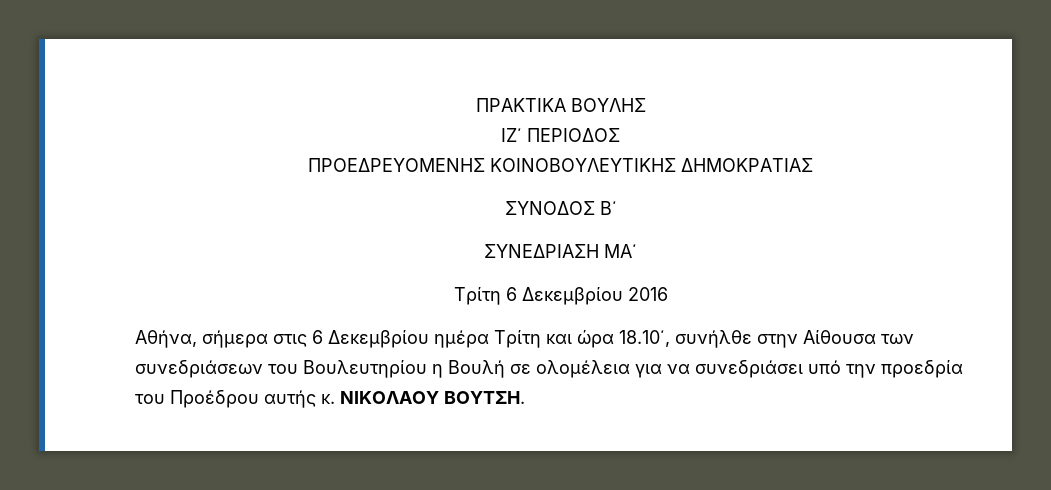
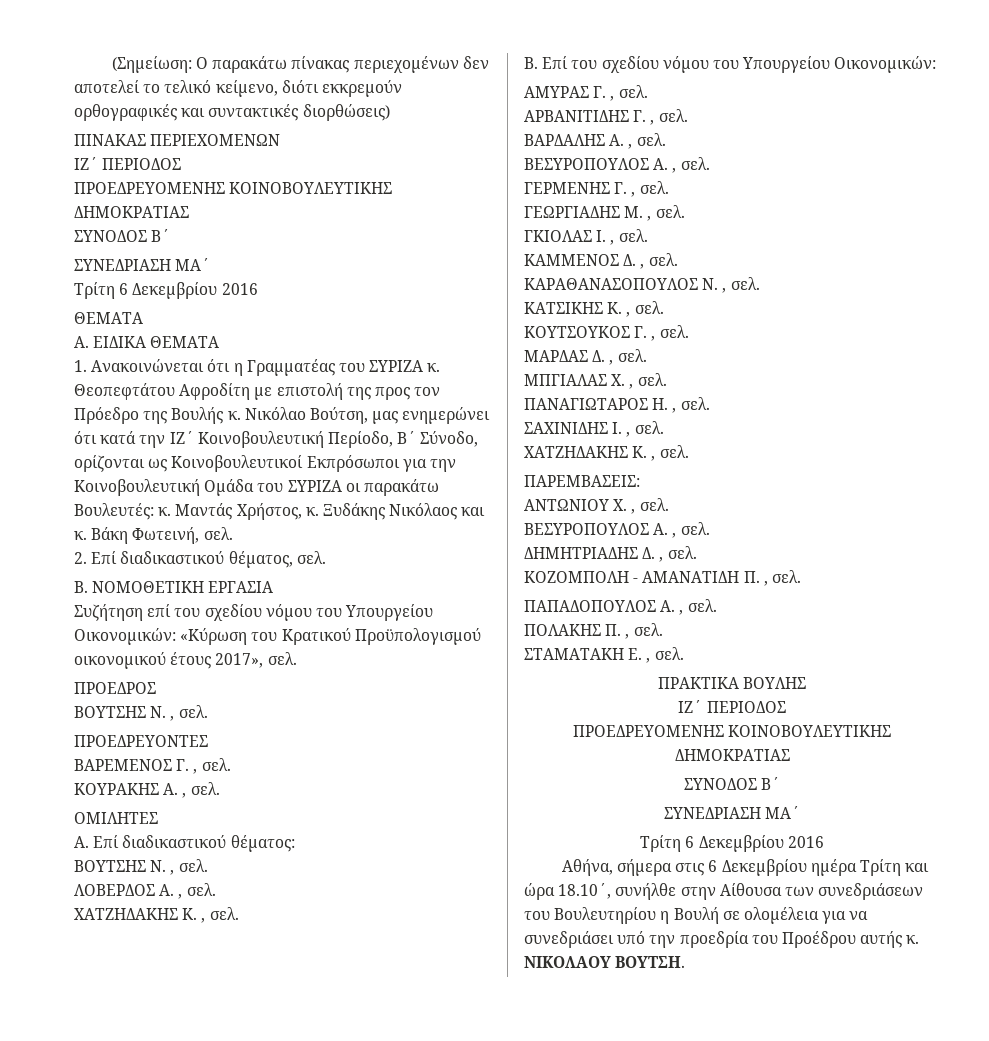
(475, 105) none -> [111,56,489,73] [74,80,402,97] [74,104,390,121] [74,134,281,146] [74,157,182,170] [74,182,393,194] [74,206,189,218] [74,229,171,242] [74,258,211,271] [74,282,258,299] [74,312,143,324] [74,336,220,348] [74,359,441,376] [74,383,441,400] [74,407,491,424] [74,431,479,448] [74,455,456,472] [74,479,439,496] [74,503,486,520] [74,527,233,544] [74,551,326,568] [74,581,274,593] [74,604,434,621] [74,628,481,645] [74,652,297,669] [74,682,156,694] [74,705,208,721] [74,735,208,747] [74,758,231,774] [74,782,220,798] [74,812,158,824] [74,835,295,852] [74,859,208,875] [74,883,216,899] [74,907,239,923] [524,56,937,73] [524,85,648,101] [524,109,688,125] [524,133,666,149] [524,157,710,173] [524,181,669,197] [524,205,685,221] [524,229,648,245] [524,253,678,269] [524,277,760,293] [524,301,664,317] [524,325,689,341] [524,349,647,365] [524,373,667,389] [524,397,710,413] [524,421,664,437] [524,445,689,461] [524,475,640,487] [524,498,669,514] [524,522,710,538] [524,546,697,562] [524,570,801,586] [524,599,717,615] [524,623,663,639] [524,647,684,663] (Σημείωση: Ο παρακάτω πίνακας περιεχομένων δεν αποτελεί το τελικό κείμενο, διότι εκκρεμούν ορθογραφικές και συντακτικές διορθώσεις) // ΠΙΝΑΚΑΣ ΠΕΡΙΕΧΟΜΕΝΩΝ // ΙΖ΄ ΠΕΡΙΟΔΟΣ // ΠΡΟΕΔΡΕΥΟΜΕΝΗΣ ΚΟΙΝΟΒΟΥΛΕΥΤΙΚΗΣ ΔΗΜΟΚΡΑΤΙΑΣ // ΣΥΝΟΔΟΣ Β΄ // ΣΥΝΕΔΡΙΑΣΗ ΜΑ΄ // Τρίτη 6 Δεκεμβρίου 2016 // ΘΕΜΑΤΑ // Α. ΕΙΔΙΚΑ ΘΕΜΑΤΑ // 1. Ανακοινώνεται ότι η Γραμματέας του ΣΥΡΙΖΑ κ. Θεοπεφτάτου Αφροδίτη με επιστολή της προς τον Πρόεδρο της Βουλής κ. Νικόλαο Βούτση, μας ενημερώνει ότι κατά την ΙΖ΄ Κοινοβουλευτική Περίοδο, Β΄ Σύνοδο, ορίζονται ως Κοινοβουλευτικοί Εκπρόσωποι για την Κοινοβουλευτική Ομάδα του ΣΥΡΙΖΑ οι παρακάτω Βουλευτές: κ. Μαντάς Χρήστος, κ. Ξυδάκης Νικόλαος και κ. Βάκη Φωτεινή, σελ. // 2. Επί διαδικαστικού θέματος, σελ. // Β. ΝΟΜΟΘΕΤΙΚΗ ΕΡΓΑΣΙΑ // Συζήτηση επί του σχεδίου νόμου του Υπουργείου Οικονομικών: «Κύρωση του Κρατικού Προϋπολογισμού οικονομικού έτους 2017», σελ. // ΠΡΟΕΔΡΟΣ // ΒΟΥΤΣΗΣ Ν. , σελ. // ΠΡΟΕΔΡΕΥΟΝΤΕΣ // ΒΑΡΕΜΕΝΟΣ Γ. , σελ. // ΚΟΥΡΑΚΗΣ Α. , σελ. // ΟΜΙΛΗΤΕΣ // Α. Επί διαδικαστικού θέματος: // ΒΟΥΤΣΗΣ Ν. , σελ. // ΛΟΒΕΡΔΟΣ Α. , σελ. // ΧΑΤΖΗΔΑΚΗΣ Κ. , σελ. // Β. Επί του σχεδίου νόμου του Υπουργείου Οικονομικών: // ΑΜΥΡΑΣ Γ. , σελ. // ΑΡΒΑΝΙΤΙΔΗΣ Γ. , σελ. // ΒΑΡΔΑΛΗΣ Α. , σελ. // ΒΕΣΥΡΟΠΟΥΛΟΣ Α. , σελ. // ΓΕΡΜΕΝΗΣ Γ. , σελ. // ΓΕΩΡΓΙΑΔΗΣ Μ. , σελ. // ΓΚΙΟΛΑΣ Ι. , σελ. // ΚΑΜΜΕΝΟΣ Δ. , σελ. // ΚΑΡΑΘΑΝΑΣΟΠΟΥΛΟΣ Ν. , σελ. // ΚΑΤΣΙΚΗΣ Κ. , σελ. // ΚΟΥΤΣΟΥΚΟΣ Γ. , σελ. // ΜΑΡΔΑΣ Δ. , σελ. // ΜΠΓΙΑΛΑΣ Χ. , σελ. // ΠΑΝΑΓΙΩΤΑΡΟΣ Η. , σελ. // ΣΑΧΙΝΙΔΗΣ Ι. , σελ. // ΧΑΤΖΗΔΑΚΗΣ Κ. , σελ. // ΠΑΡΕΜΒΑΣΕΙΣ: // ΑΝΤΩΝΙΟΥ Χ. , σελ. // ΒΕΣΥΡΟΠΟΥΛΟΣ Α. , σελ. // ΔΗΜΗΤΡΙΑΔΗΣ Δ. , σελ. // ΚΟΖΟΜΠΟΛΗ - ΑΜΑΝΑΤΙΔΗ Π. , σελ. // ΠΑΠΑΔΟΠΟΥΛΟΣ Α. , σελ. // ΠΟΛΑΚΗΣ Π. , σελ. // ΣΤΑΜΑΤΑΚΗ Ε. , σελ. //

